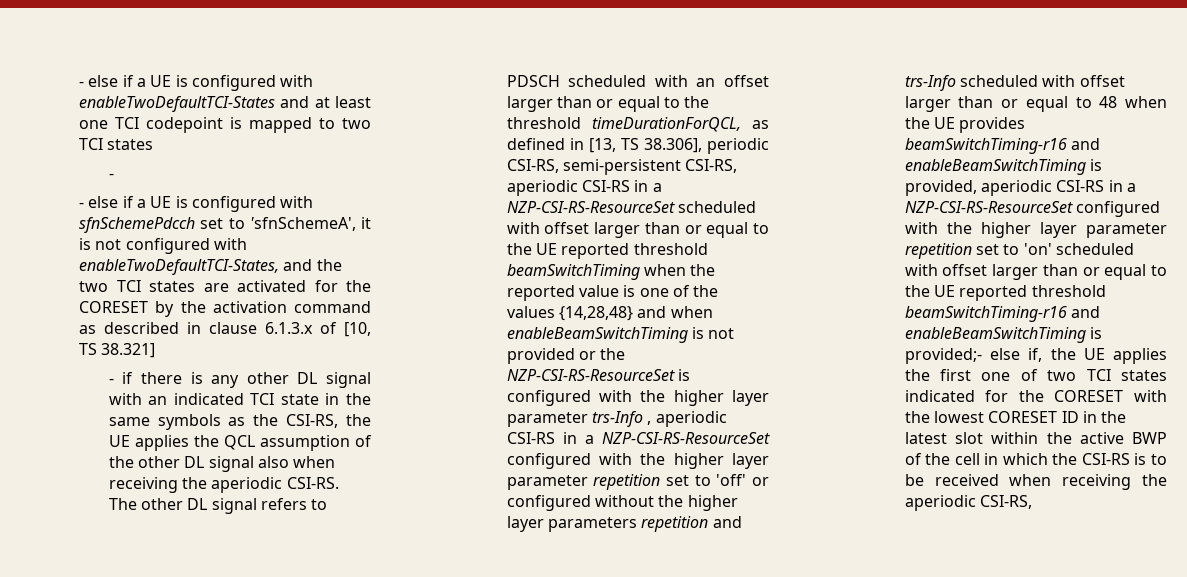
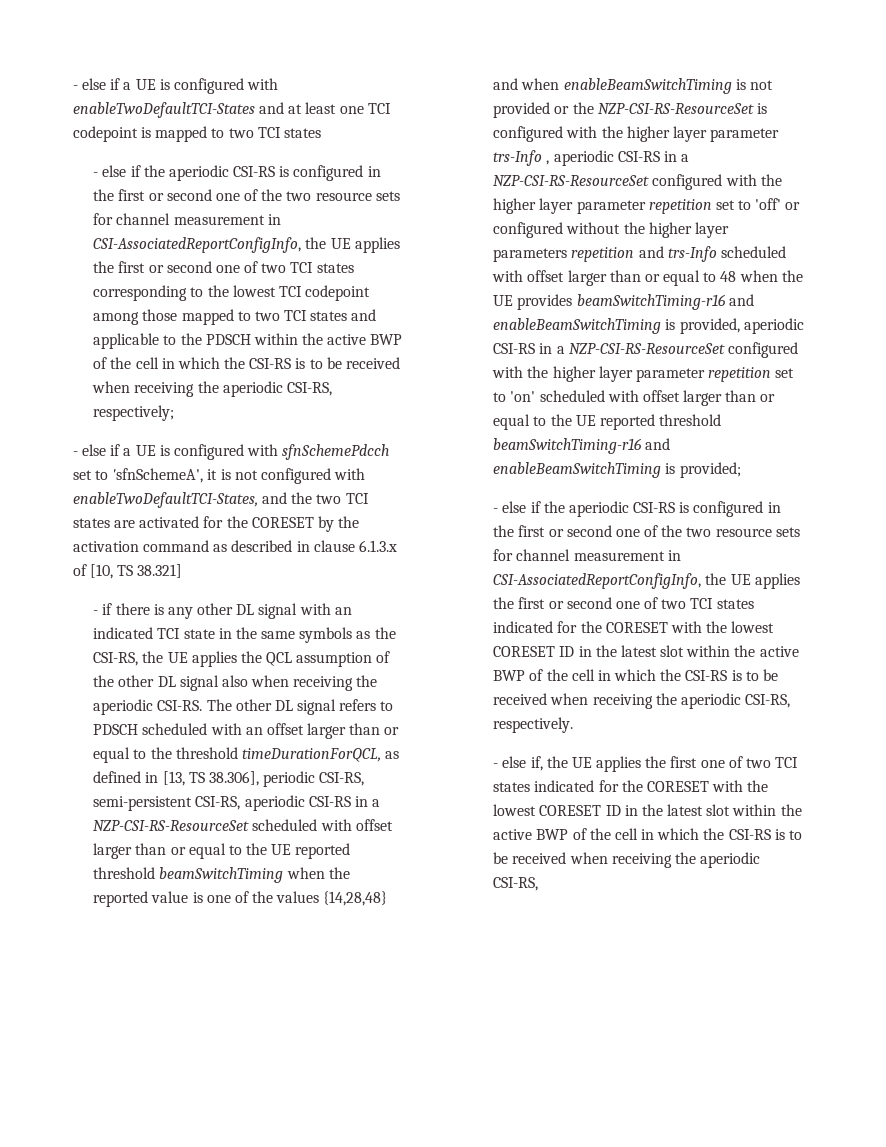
(114, 176) none -> [102,165,381,181] [93,189,400,201] [93,213,281,225] [93,237,400,253] [93,261,354,273] [93,285,371,301] [93,309,377,325] [93,333,403,349] [93,357,401,369] [92,381,332,397] [93,405,175,421] else if the aperiodic CSI-RS is configured in the first or second one of the two resource sets for channel measurement in CSI-AssociatedReportConfigInfo, the UE applies the first or second one of two TCI states corresponding to the lowest TCI codepoint among those mapped to two TCI states and applicable to the PDSCH within the active BWP of the cell in which the CSI-RS is to be received when receiving the aperiodic CSI-RS, respectively;
[904,348,982,364] provided;- -> [679,462,741,478] [493,501,781,517] [493,525,800,537] [493,549,681,561] [493,573,800,589] [493,597,754,609] [493,621,775,633] [493,645,799,657] [493,669,779,681] [493,693,791,709] [493,717,574,733] [493,763,499,768] provided; // - else if the aperiodic CSI-RS is configured in the first or second one of the two resource sets for channel measurement in CSI-AssociatedReportConfigInfo, the UE applies the first or second one of two TCI states indicated for the CORESET with the lowest CORESET ID in the latest slot within the active BWP of the cell in which the CSI-RS is to be received when receiving the aperiodic CSI-RS, respectively. // -

